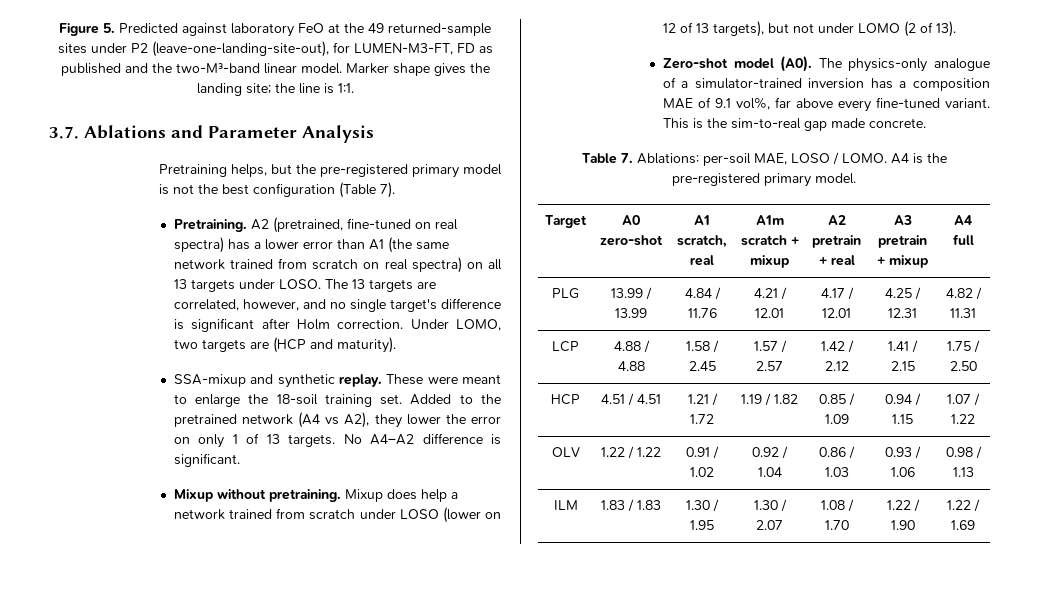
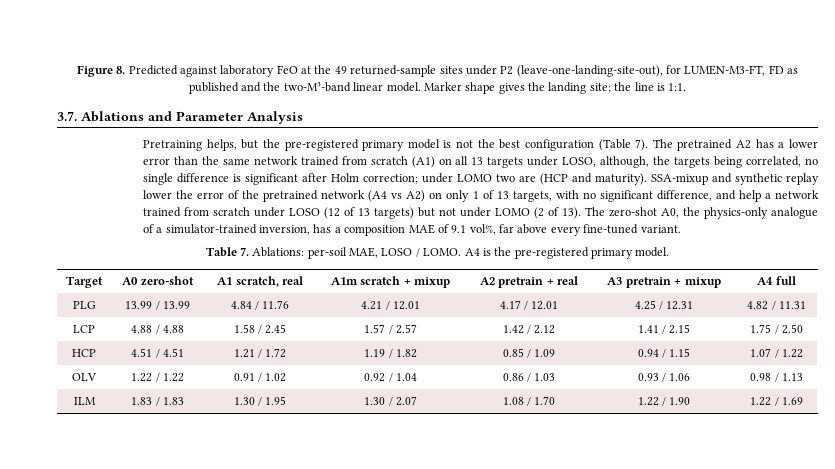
[103,23,115,33] 5. -> [116,66,126,74] 8.
[173,217,458,233] [173,237,224,253] // Pretraining. A2 (pretrained, fine-tuned on real spectra) -> [652,139,752,151] The pretrained A2
[368,237,412,253] A1 (the -> [201,156,219,165] the
[363,257,462,273] on real spectra) -> [411,156,435,168] (A1)
[278,279,436,292] [173,299,326,311] LOSO. The 13 targets are correlated, however, and -> [562,156,802,168] LOSO, although, the targets being correlated,
[389,299,437,312] target's -> (173, 179) none
[337,319,501,331] [173,339,246,352] correction. Under LOMO, two targets -> [362,173,515,184] correction; under LOMO two
(396, 345) // -> (647, 179) none
[338,374,501,387] [173,394,473,407] replay. These were meant to enlarge the 18-soil training set. Added to -> [786,173,819,185] [142,190,240,199] replay lower the error of
[344,412,501,428] A2), they lower the error -> [406,190,426,202] A2)
[288,433,501,447] [173,453,240,467] [173,489,417,502] targets. No A4–A2 difference is significant. // Mixup without pretraining. Mixup does -> [512,190,736,202] targets, with no significant difference, and
[442,507,501,523] [662,21,764,37] (lower on 12 of 13 targets), -> [323,207,414,219] (12 of 13 targets)
[662,56,842,72] // Zero-shot model (A0). The -> [584,207,700,218] The zero-shot A0, the
[808,78,865,89] inversion -> [259,225,311,235] inversion,
[662,118,926,131] This is the sim-to-real gap made concrete. -> (681, 229) none

